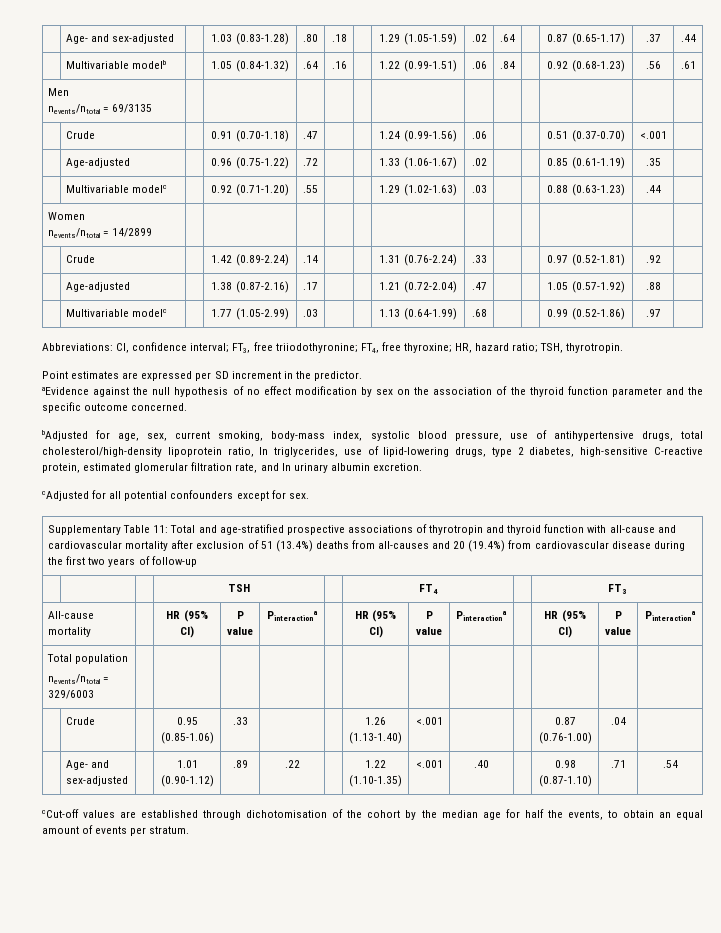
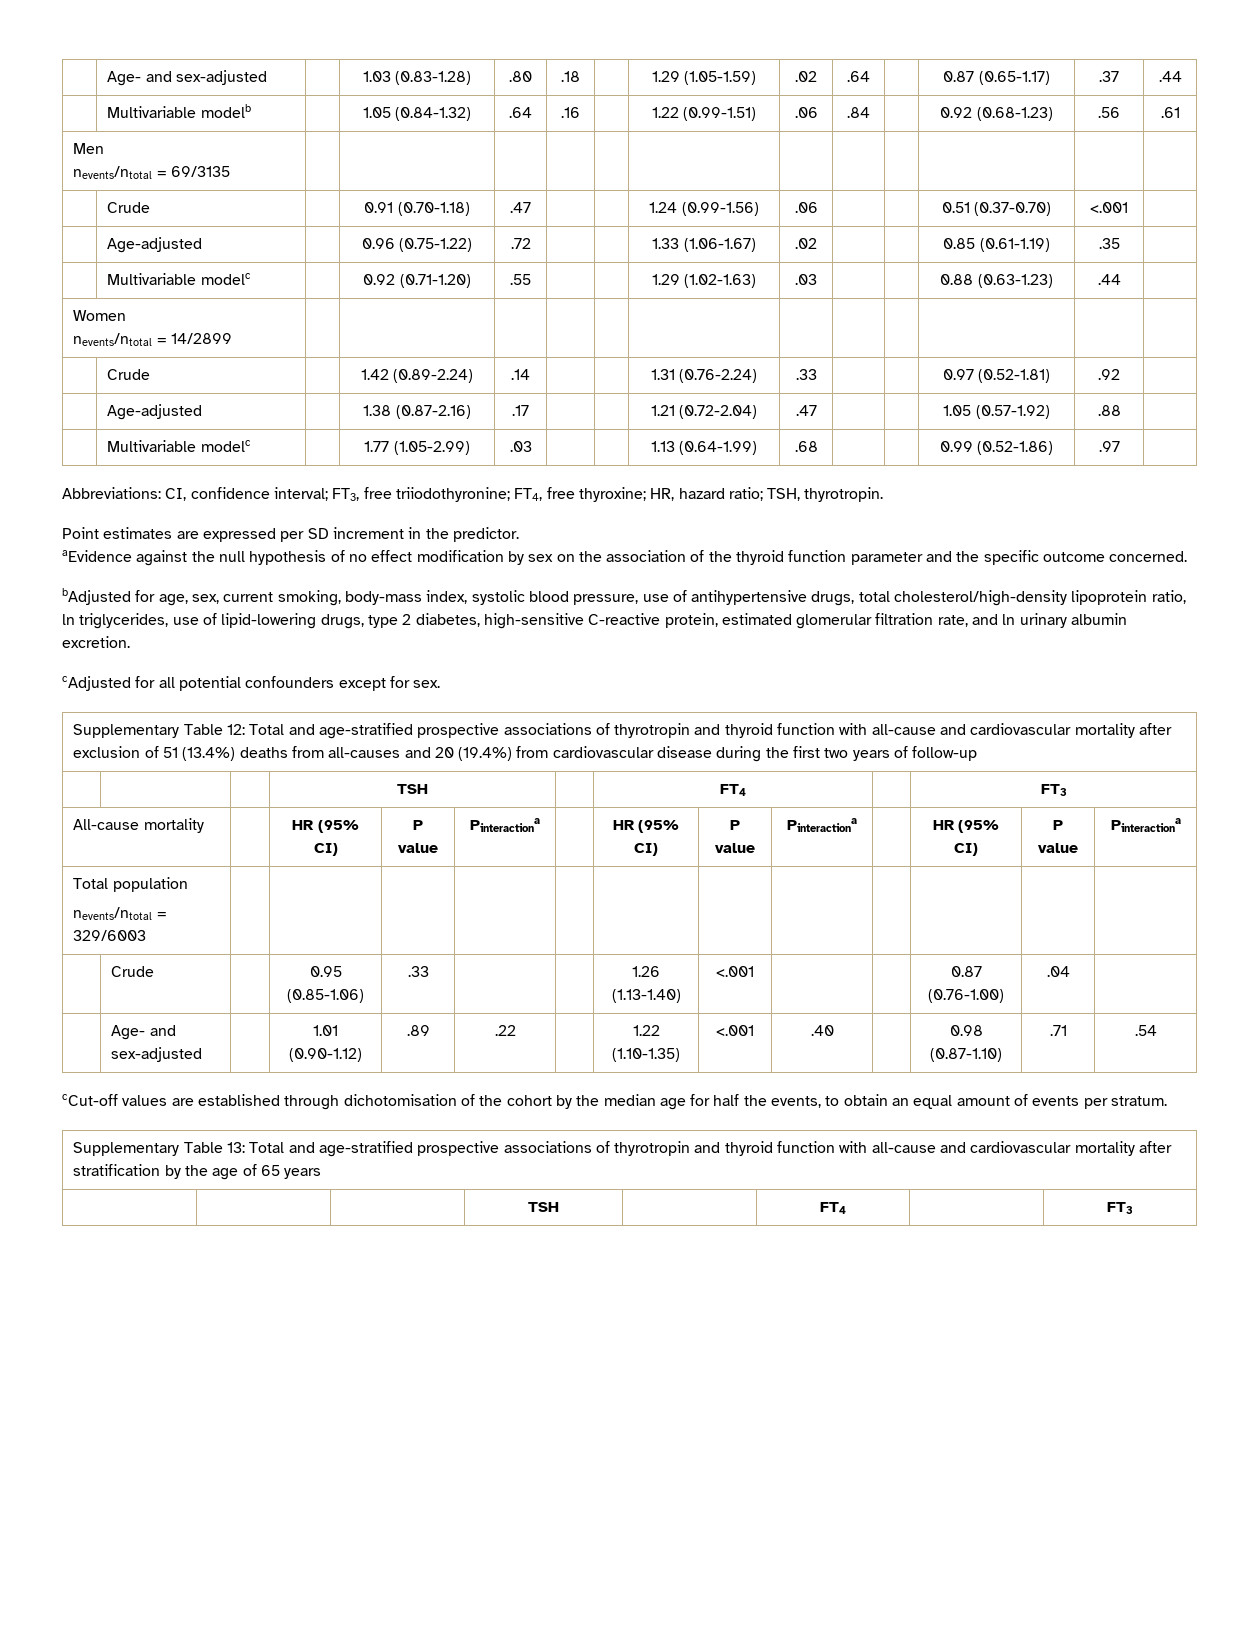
[153,525,169,533] 11: -> [226,724,245,735] 12:
(190, 830) none -> [73,1141,1173,1157] [73,1164,322,1180] [528,1202,559,1212] [820,1202,846,1214] [1107,1202,1133,1214] // Supplementary Table 13: Total and age-stratified prospective associations of thyrotropin and thyroid function with all-cause and cardiovascular mortality after stratification by the age of 65 years // | | | TSH | | FT4 | | FT3

